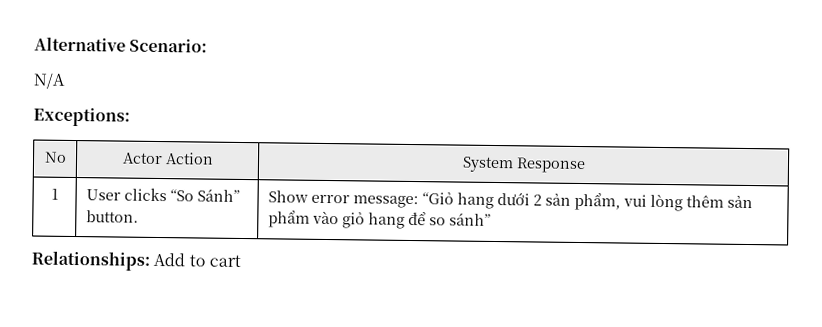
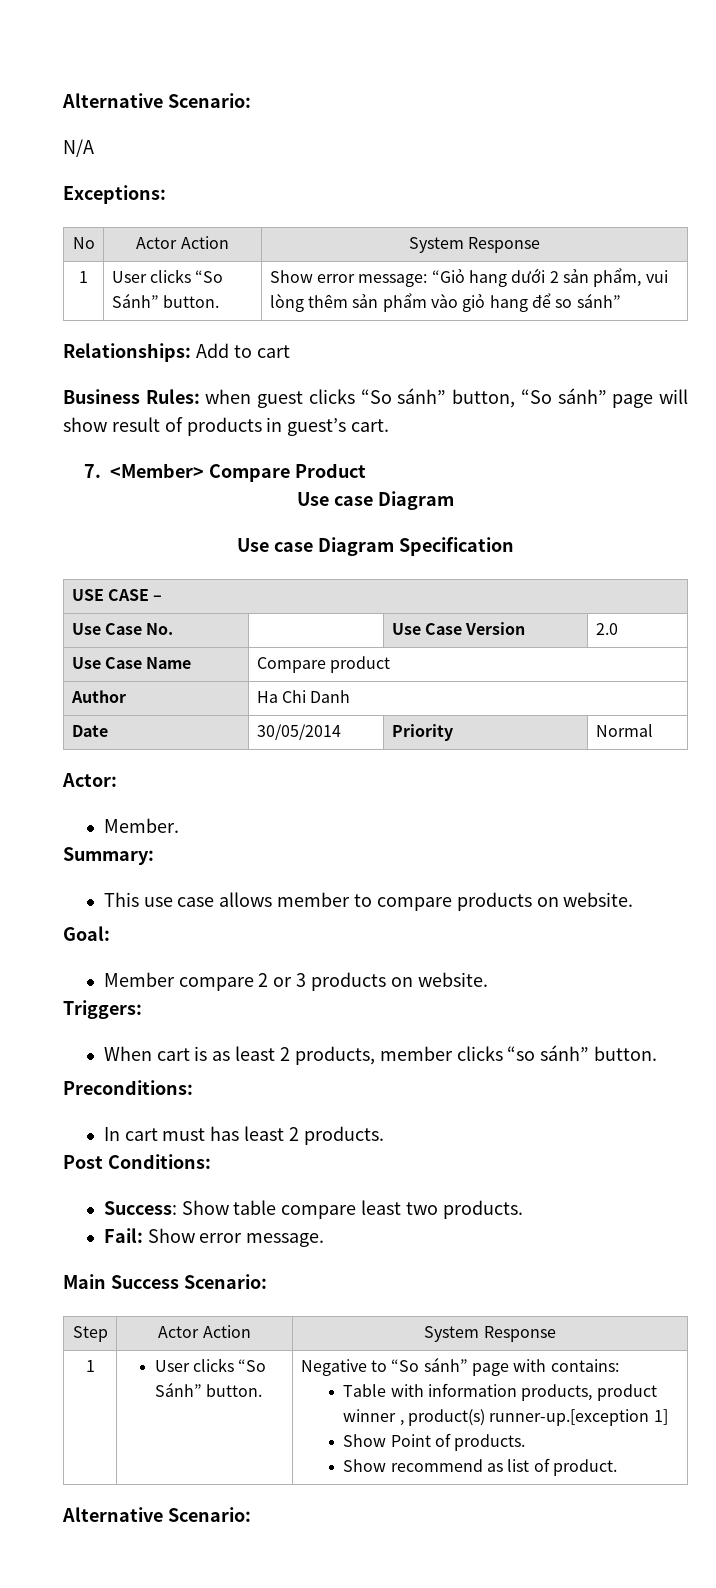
(241, 260) none -> [63,388,689,408] [63,417,390,436] [83,463,366,482] [297,491,454,510] [237,537,514,556] [71,589,163,601] [71,623,174,635] [391,622,526,635] [595,623,618,635] [71,657,192,669] [256,656,390,673] [70,690,126,703] [256,690,351,703] [71,725,108,737] [256,724,341,740] [391,724,453,741] [595,724,653,737] [62,773,117,787] [103,818,179,833] [63,847,154,865] [103,892,634,911] [63,926,110,941] [103,972,488,991] [63,1000,142,1019] [103,1045,658,1065] [63,1080,193,1095] [103,1126,384,1145] [63,1154,211,1169] [103,1200,523,1219] [103,1228,325,1247] [63,1274,267,1289] [72,1326,108,1342] [158,1325,251,1338] [424,1326,556,1342] [85,1360,95,1372] [154,1358,267,1372] [154,1382,263,1397] [300,1357,619,1376] [343,1383,657,1401] [343,1409,668,1426] [343,1433,526,1451] [343,1458,617,1476] [62,1507,251,1522] // Business Rules: when guest clicks “So sánh” button, “So sánh” page will show result of products in guest’s cart. // 7. <Member> Compare Product // Use case Diagram // Use case Diagram Specification // USE CASE – // Use Case No. | | Use Case Version | 2.0 // Use Case Name | Compare product // Author | Ha Chi Danh // Date | 30/05/2014 | Priority | Normal // Actor: // Member. // Summary: // This use case allows member to compare products on website. // Goal: // Member compare 2 or 3 products on website. // Triggers: // When cart is as least 2 products, member clicks “so sánh” button. // Preconditions: // In cart must has least 2 products. // Post Conditions: // Success: Show table compare least two products. // Fail: Show error message. // Main Success Scenario: // Step | Actor Action | System Response // 1 | User clicks “So Sánh” button. | Negative to “So sánh” page with contains: // Table with information products, product winner , product(s) runner-up.[exception 1] // Show Point of products. // Show recommend as list of product. // Alternative Scenario:

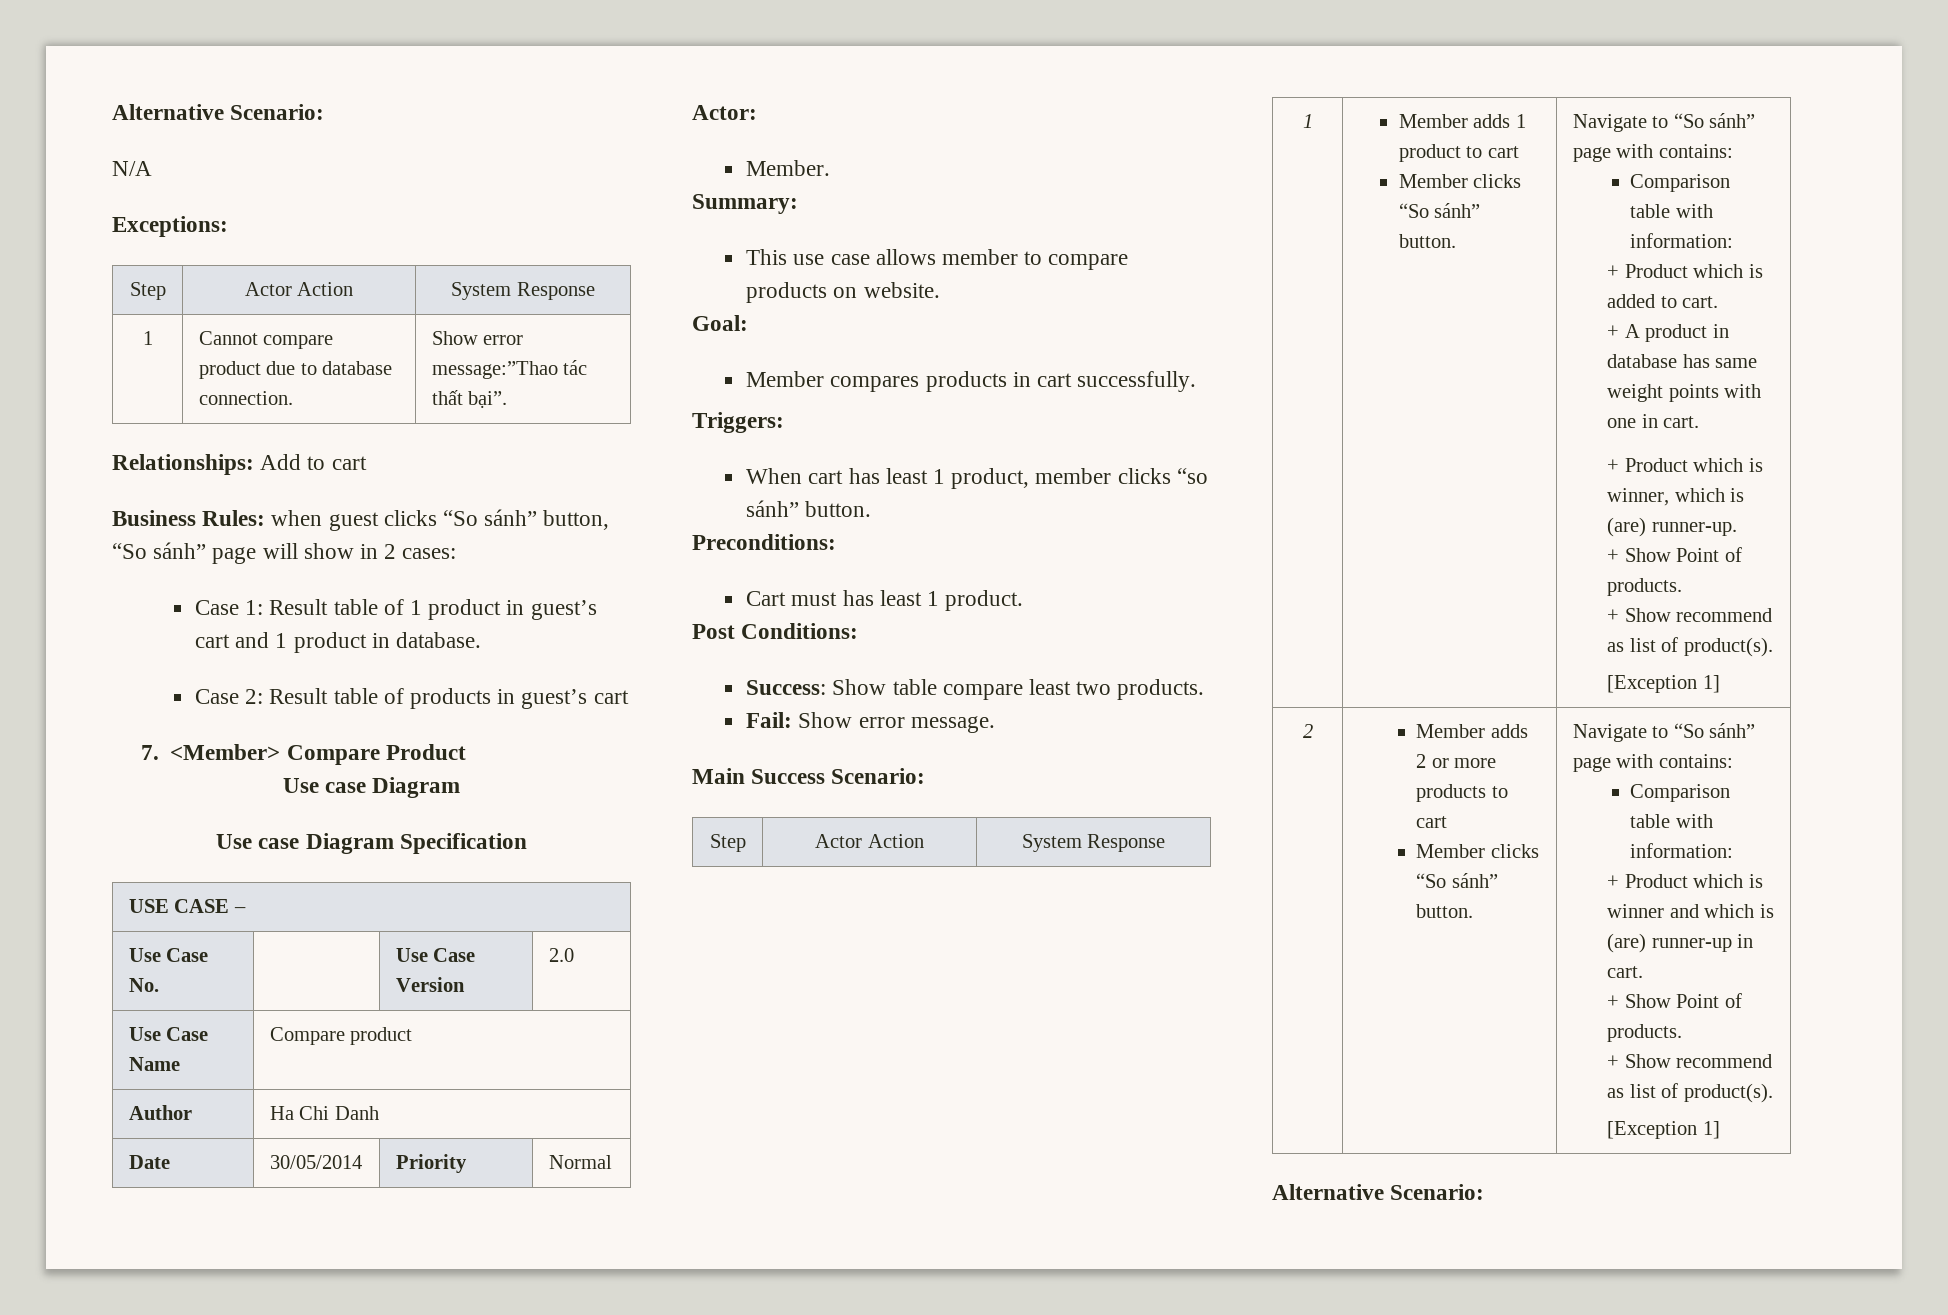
[72,237,95,249] [136,236,229,249] [408,237,541,253] [79,271,88,283] [111,269,224,283] [111,293,219,308] [269,268,668,287] [269,293,621,312] No | Actor Action | System Response // 1 | User clicks “So Sánh” button. | Show error message: “Giỏ hang dưới 2 sản phẩm, vui lòng thêm sản phẩm vào giỏ hang để so sánh” -> [129,282,166,300] [244,282,354,296] [451,282,595,300] [142,331,153,345] [198,331,334,349] [198,361,393,379] [198,391,293,405] [431,331,524,345] [431,360,588,379] [431,390,508,408] Step | Actor Action | System Response // 1 | Cannot compare product due to database connection. | Show error message:”Thao tác thất bại”.
[111,417,160,432] result -> [360,544,457,559] [194,599,597,620] [194,632,481,653] [194,688,378,704] in 2 cases: // Case 1: Result table of 1 product in guest’s cart and 1 product in database. // Case 2: Result table
[351,419,390,432] cart. -> [593,690,629,704] cart
[178,972,488,991] [63,1000,142,1019] [103,1046,375,1065] compare 2 or 3 products on website. // Triggers: // When cart is as least 2 products, -> [830,371,1197,392] [692,412,784,433] [746,468,1030,489] compares products in cart successfully. // Triggers: // When cart has least 1 product,
[103,1127,158,1141] In cart -> [746,591,787,606] Cart
[288,1126,384,1145] 2 products. -> [926,590,1024,611] 1 product.
[154,1358,267,1372] [154,1382,263,1397] [300,1357,619,1376] [343,1383,657,1401] [343,1409,668,1426] [343,1433,526,1451] [343,1458,617,1476] User clicks “So Sánh” button. | Negative to “So sánh” page with contains: // Table with information products, product winner , product(s) runner-up.[exception 1] // Show Point of products. // Show recommend as list of product. -> [1398,114,1526,128] [1398,144,1519,162] [1398,174,1522,188] [1398,203,1481,218] [1398,234,1456,248] [1572,113,1756,132] [1572,144,1733,162] [1629,174,1730,192] [1629,204,1713,218] [1629,233,1733,248] [1607,264,1764,278] [1607,294,1719,308] [1607,324,1730,342] [1607,354,1758,368] [1607,384,1762,402] [1607,414,1700,428] [1607,458,1764,472] [1607,488,1745,506] [1607,517,1737,537] [1607,547,1743,562] [1607,578,1683,596] [1607,608,1773,622] [1607,637,1774,657] [1607,675,1720,693] [1302,724,1313,738] [1415,724,1528,738] [1415,754,1497,768] [1415,784,1508,802] [1415,816,1447,828] [1415,844,1539,858] [1415,873,1498,888] [1415,904,1473,918] [1572,723,1756,742] [1572,754,1733,772] [1629,784,1730,802] [1629,814,1713,828] [1629,843,1733,858] [1607,874,1764,888] [1607,904,1775,918] [1607,933,1754,953] [1607,966,1644,978] [1607,993,1743,1008] [1607,1024,1683,1042] [1607,1054,1773,1068] [1607,1083,1774,1103] [1607,1121,1720,1139] Member adds 1 product to cart // Member clicks “So sánh” button. | Navigate to “So sánh” page with contains: // Comparison table with information: // + Product which is added to cart. // + A product in database has same weight points with one in cart. // + Product which is winner, which is (are) runner-up. // + Show Point of products. // + Show recommend as list of product(s). // [Exception 1] // 2 | Member adds 2 or more products to cart // Member clicks “So sánh” button. | Navigate to “So sánh” page with contains: // Comparison table with information: // + Product which is winner and which is (are) runner-up in cart. // + Show Point of products. // + Show recommend as list of product(s). // [Exception 1]

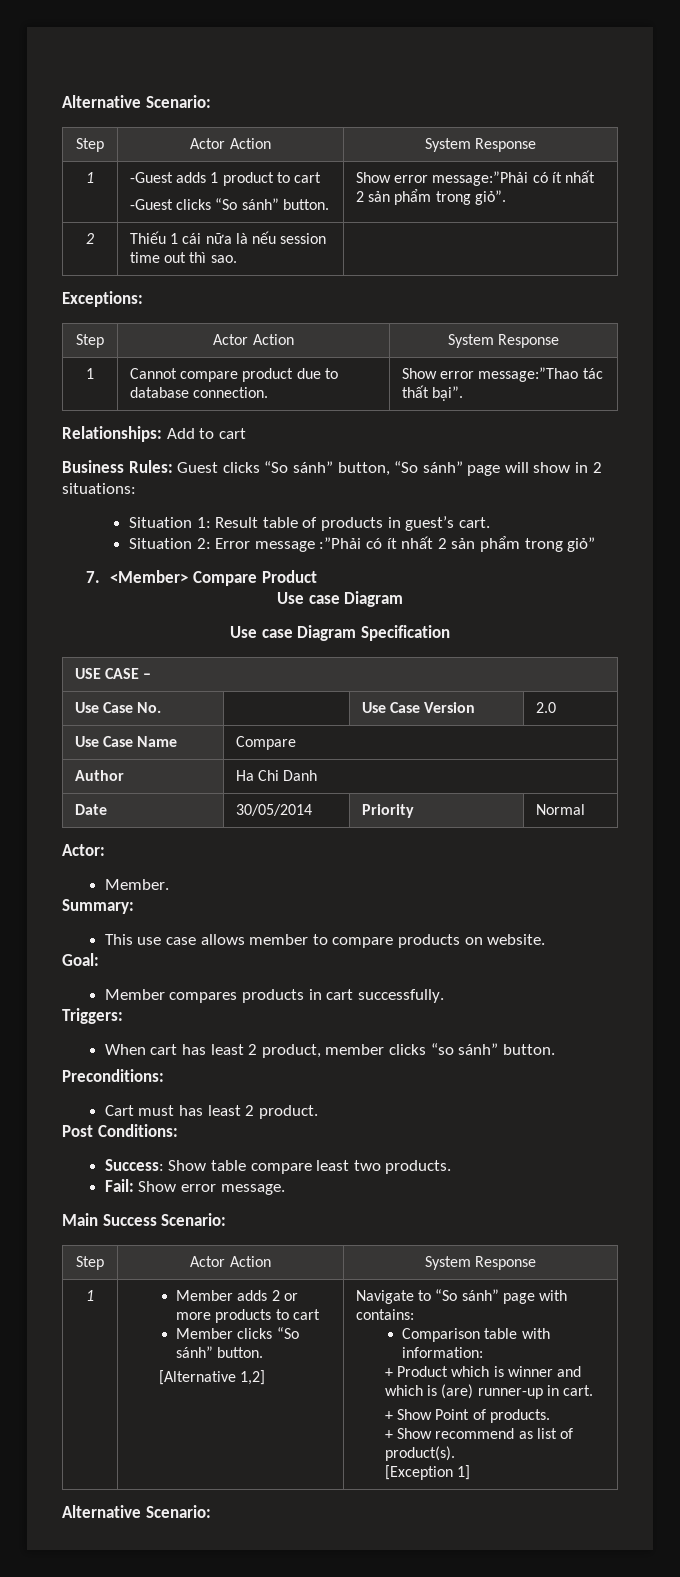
[112,104,325,120] [112,161,152,176] Alternative Scenario: // N/A -> [62,95,211,108] [76,138,104,152] [190,138,271,149] [424,138,537,152] [86,172,94,183] [130,172,321,186] [130,198,329,210] [356,170,595,186] [356,189,506,205] [86,233,94,244] [130,231,327,244] [130,252,237,263] Alternative Scenario: // Step | Actor Action | System Response // 1 | -Guest adds 1 product to cart // -Guest clicks “So sánh” button. | Show error message:”Phải có ít nhất 2 sản phẩm trong giỏ”. // 2 | Thiếu 1 cái nữa là nếu session time out thì sao. |
[271,510,379,531] when guest -> [177,462,219,473] Guest
[402,548,457,559] [194,600,239,615] cases: // Case -> [62,483,136,494] [129,517,193,528] situations: // Situation
[409,599,597,620] [194,632,481,653] [194,688,629,709] 1 product in guest’s cart and 1 product in database. // Case 2: Result table of products in guest’s cart -> [321,516,490,531] [129,536,596,552] products in guest’s cart. // Situation 2: Error message :”Phải có ít nhất 2 sản phẩm trong giỏ”
[350,1027,413,1045] product -> (297, 743) none
[932,469,945,484] 1 -> [248,1044,258,1055] 2
[926,591,939,606] 1 -> [245,1105,255,1116] 2
[1398,114,1526,128] [1398,144,1519,162] [1398,174,1522,188] [1398,203,1481,218] [1398,234,1456,248] [1572,113,1756,132] [1572,144,1733,162] [1629,174,1730,192] [1629,204,1713,218] [1629,233,1733,248] [1607,264,1764,278] [1607,294,1719,308] [1607,324,1730,342] [1607,354,1758,368] [1607,384,1762,402] [1607,414,1700,428] [1607,458,1764,472] [1607,488,1745,506] [1607,517,1737,537] [1607,547,1743,562] [1607,578,1683,596] [1607,608,1773,622] [1607,637,1774,657] [1607,675,1720,693] [1302,724,1313,738] | Member adds 1 product to cart // Member clicks “So sánh” button. | Navigate to “So sánh” page with contains: // Comparison table with information: // + Product which is added to cart. // + A product in database has same weight points with one in cart. // + Product which is winner, which is (are) runner-up. // + Show Point of products. // + Show recommend as list of product(s). // [Exception 1] // 2 -> (94, 1295) none
(1473, 911) none -> [159,1370,266,1385] // [Alternative 1,2]

